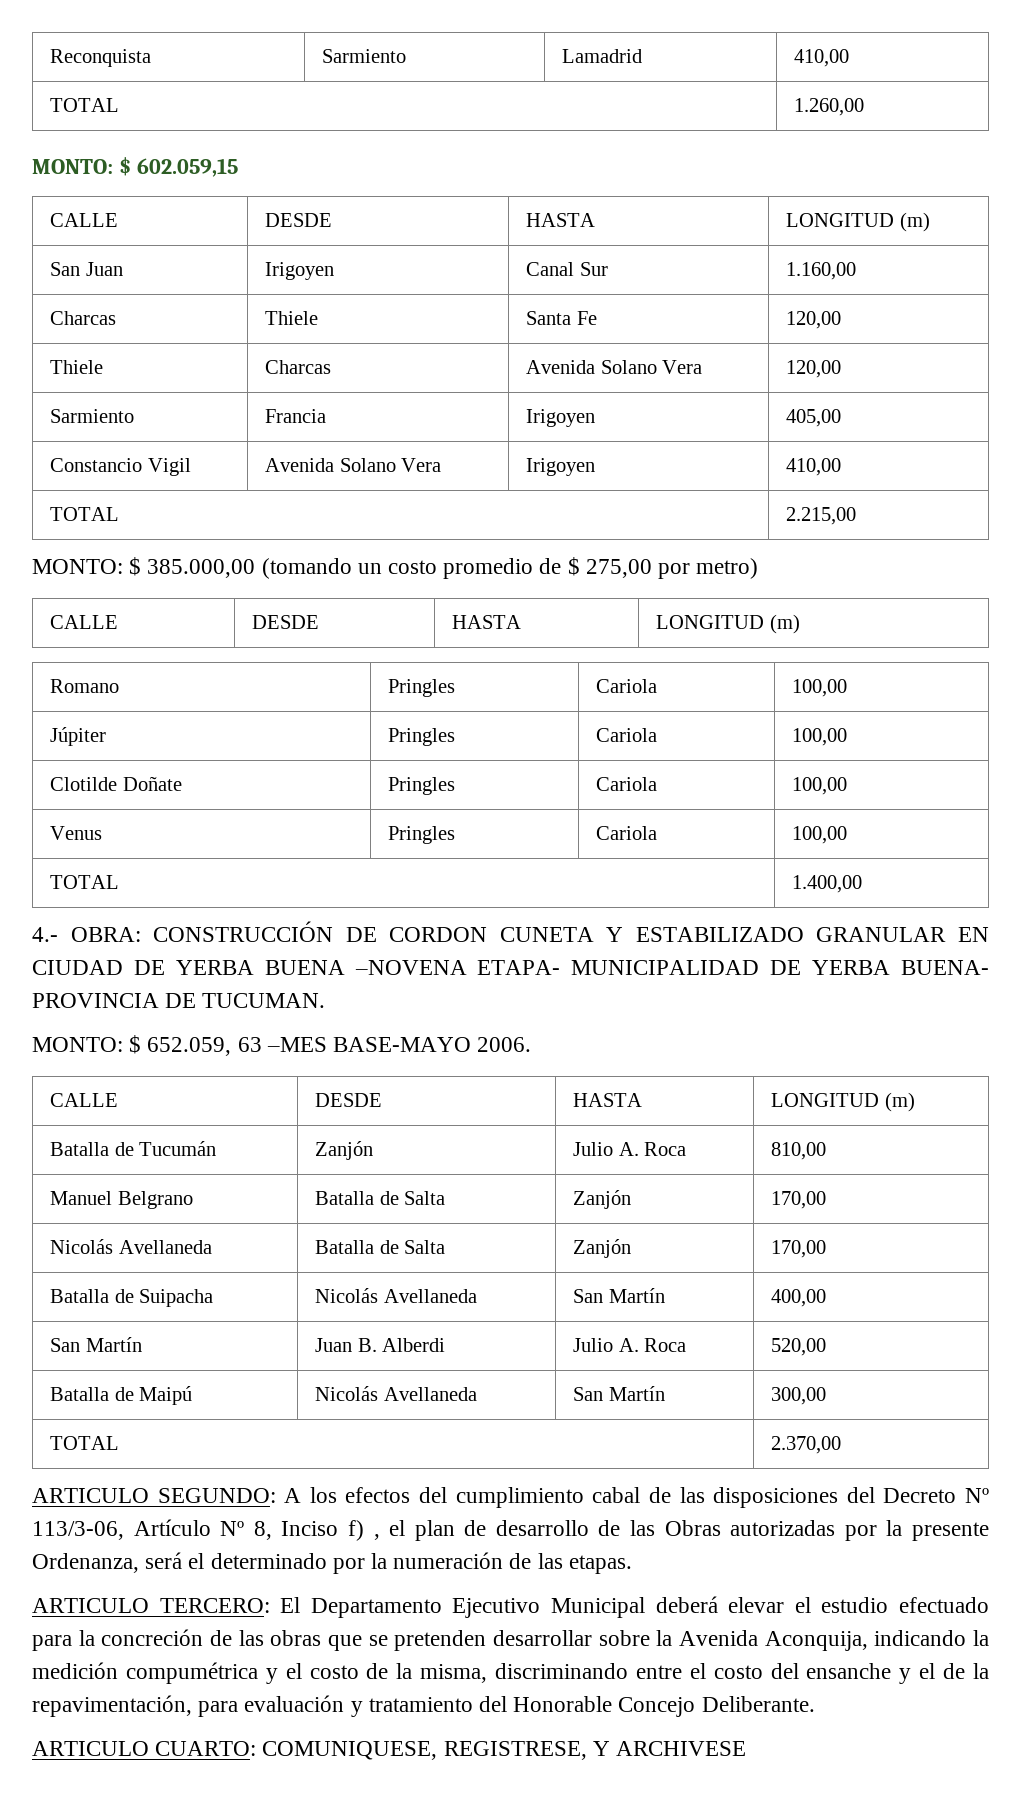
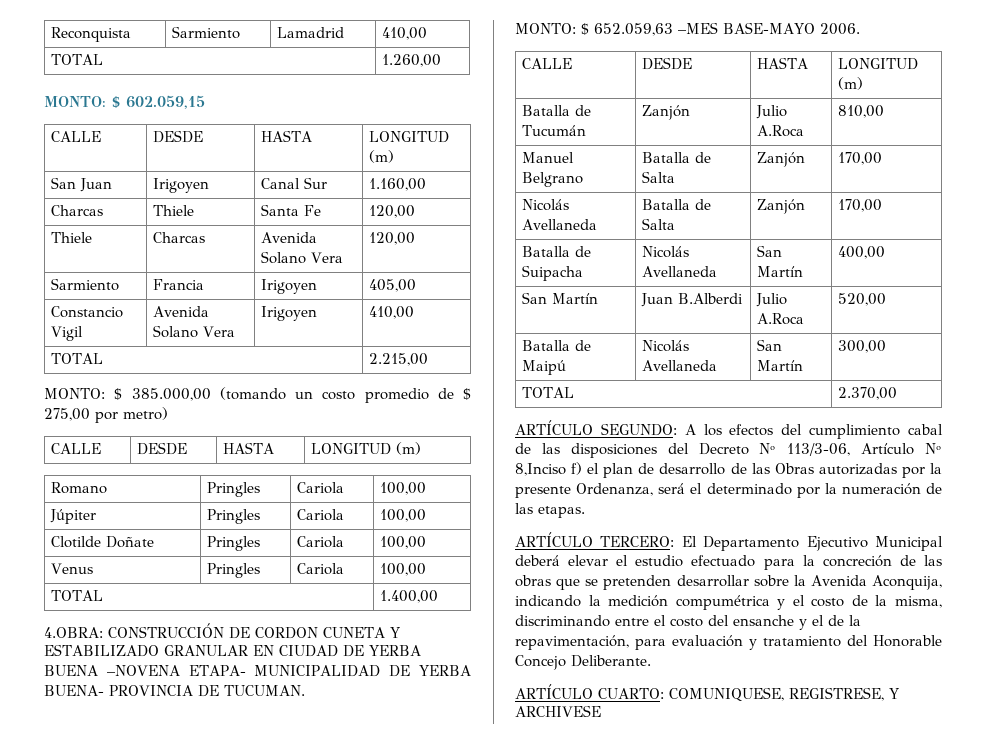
[32,927,141,942] 4.- OBRA: -> [44,627,103,638] 4.OBRA:
[147,1037,262,1056] 652.059, 63 -> [594,23,673,36] 652.059,63
[618,1142,687,1156] A. Roca -> [757,125,805,137] A.Roca
[357,1338,446,1352] [573,1338,687,1352] B. Alberdi | Julio A. Roca -> [678,293,744,304] [756,293,788,307] [757,313,805,325] B.Alberdi | Julio A.Roca
[32,1488,149,1503] ARTICULO -> [515,420,593,435] ARTÍCULO
[253,1520,380,1541] 8, Inciso f) , -> [515,462,583,476] 8,Inciso f)
[32,1598,149,1613] ARTICULO -> [515,532,593,547] ARTÍCULO
[32,1741,149,1756] ARTICULO -> [515,684,593,699] ARTÍCULO

